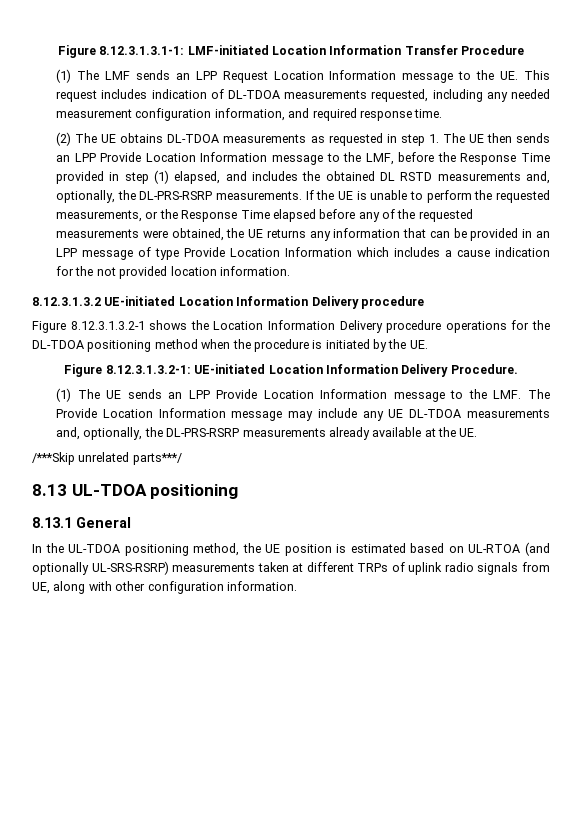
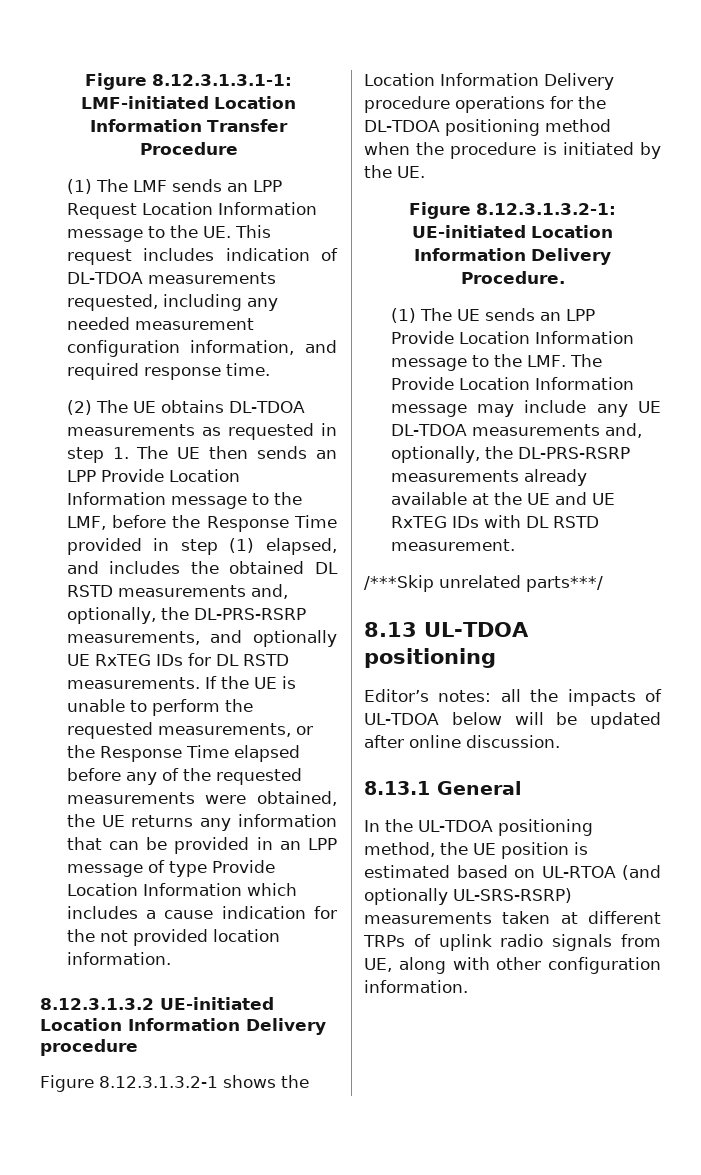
(213, 195) none -> [66,630,337,647] [66,653,289,666] measurements, and optionally UE RxTEG IDs for DL RSTD
[459,428,478,437] UE. -> [526,492,615,505] [390,515,599,528] [390,539,515,551] UE and UE RxTEG IDs with DL RSTD measurement.
(239, 491) none -> [364,689,662,706] [364,712,661,729] [364,735,560,748] // Editor’s notes: all the impacts of UL-TDOA below will be updated after online discussion.

